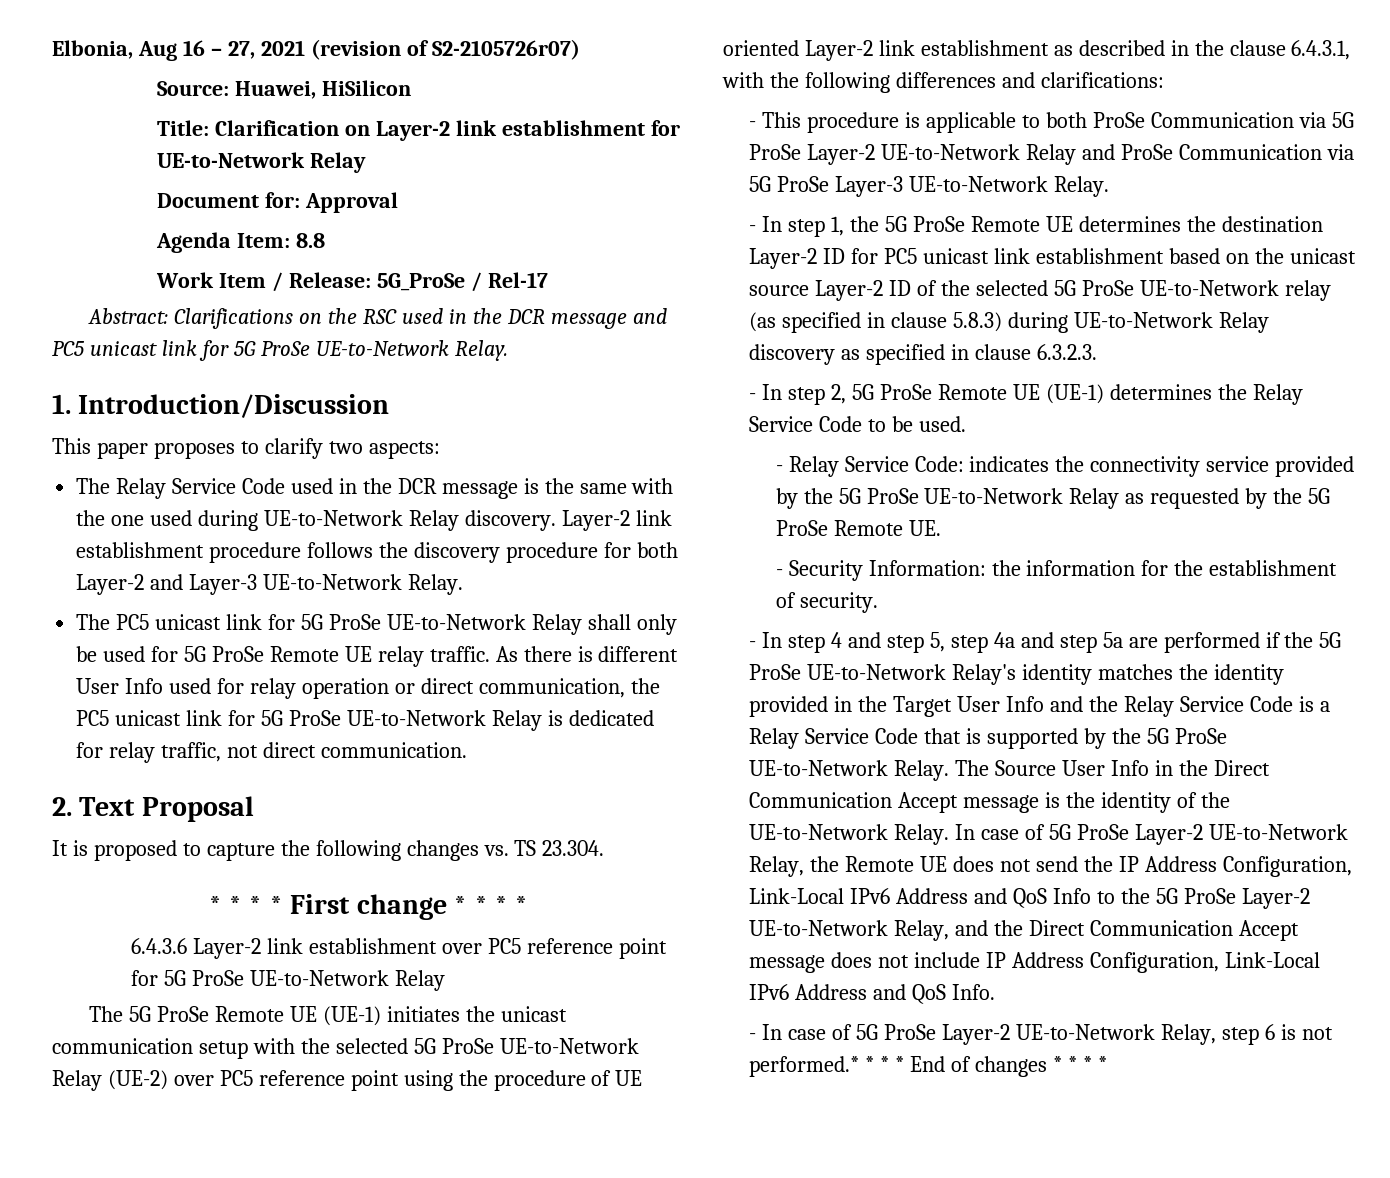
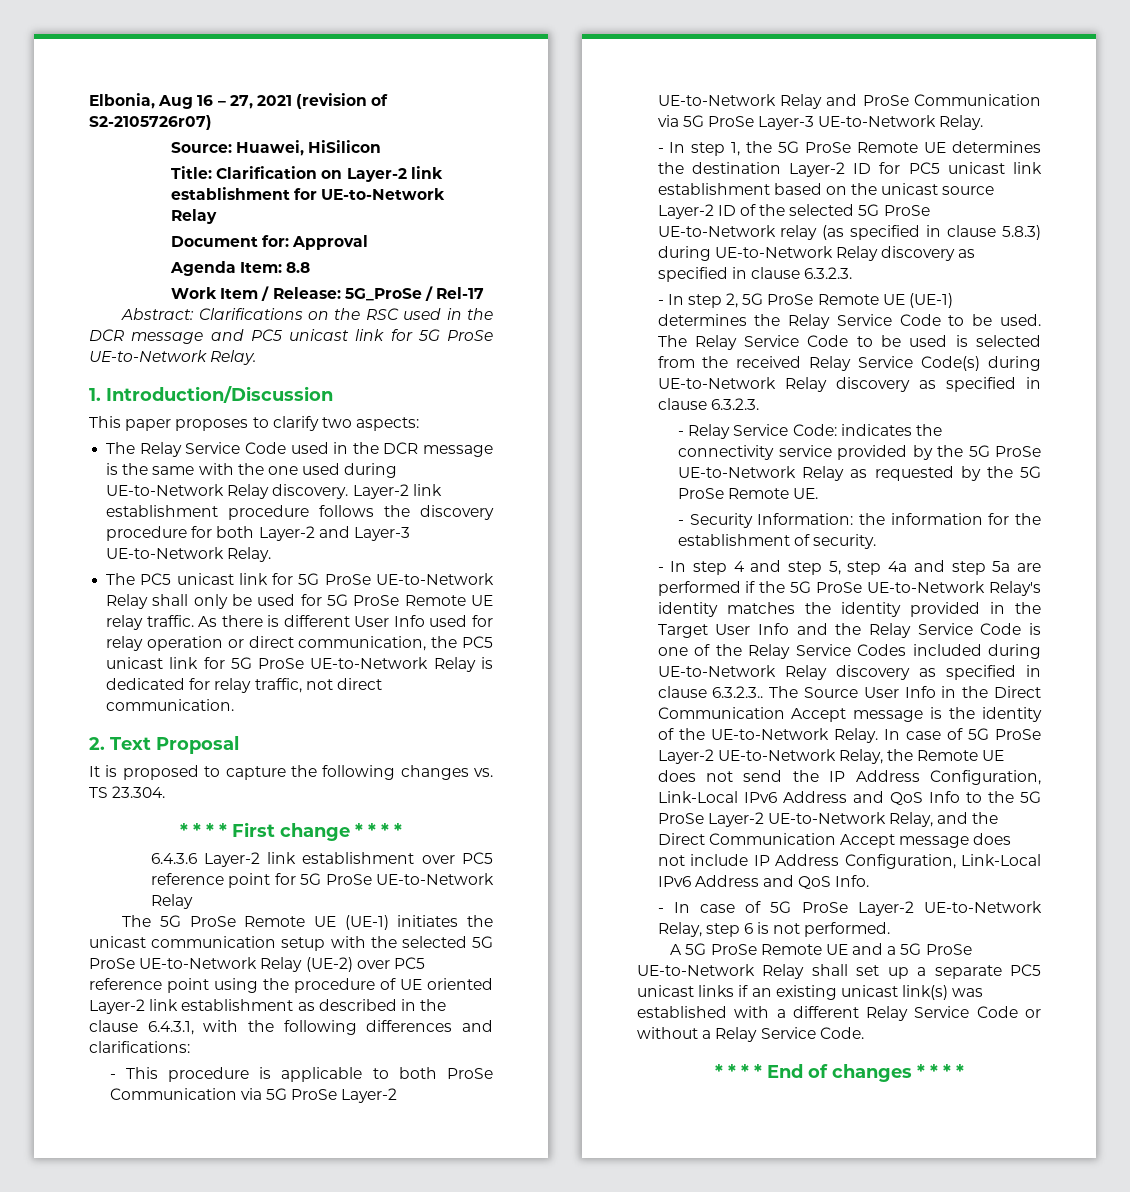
(967, 424) none -> [657,335,1041,350] [657,356,1041,371] [657,377,1041,392] [657,398,759,410] The Relay Service Code to be used is selected from the received Relay Service Code(s) during UE-to-Network Relay discovery as specified in clause 6.3.2.3.
[1319,701,1330,712] [749,728,1227,749] [749,760,950,781] a Relay Service Code that is supported by the 5G ProSe UE-to-Network Relay. -> [657,644,1041,659] [657,665,1041,680] [657,686,764,698] one of the Relay Service Codes included during UE-to-Network Relay discovery as specified in clause 6.3.2.3..
[749,1056,860,1077] performed.* -> [804,922,891,937] [670,943,972,955] [637,964,1041,979] [637,985,984,1000] [637,1006,1041,1021] [637,1027,864,1042] [714,1064,723,1078] performed. // A 5G ProSe Remote UE and a 5G ProSe UE-to-Network Relay shall set up a separate PC5 unicast links if an existing unicast link(s) was established with a different Relay Service Code or without a Relay Service Code. // *

